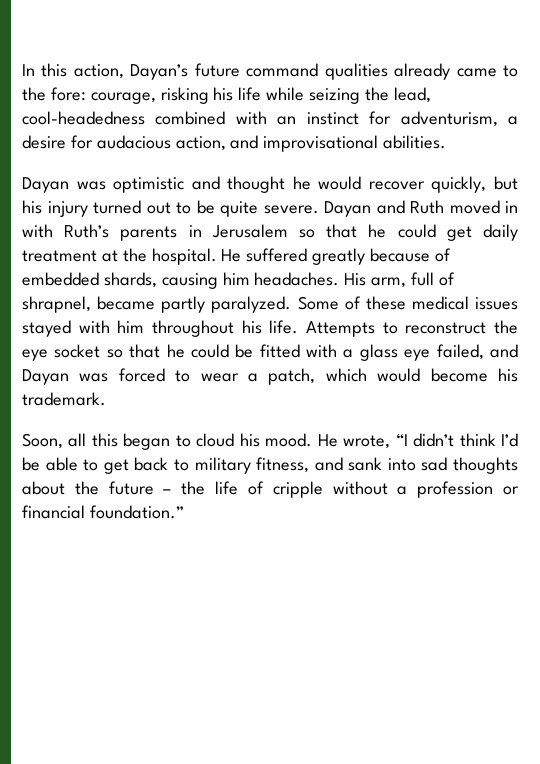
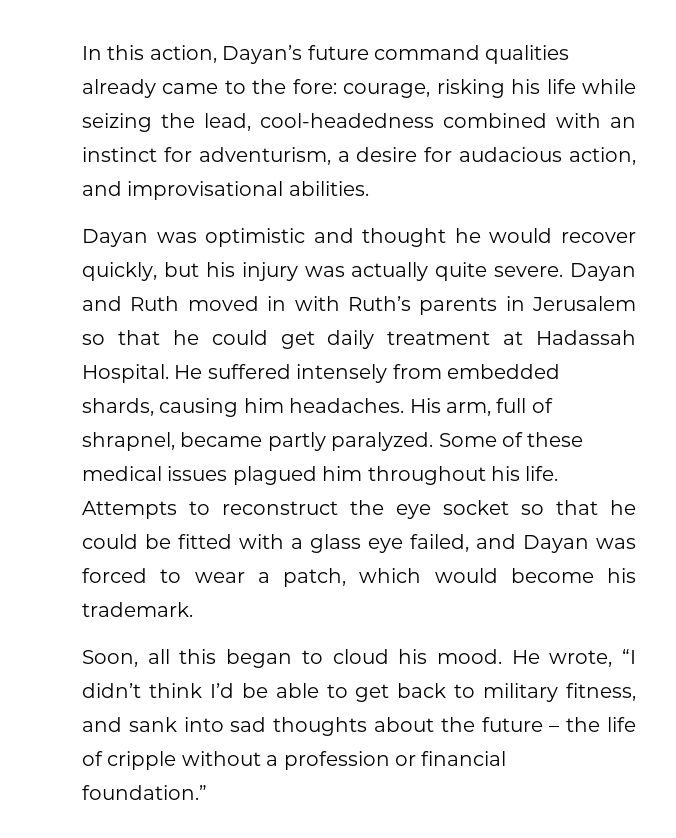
[93,200,215,214] turned out to be -> [304,262,429,281] was actually
[122,248,451,265] the hospital. He suffered greatly because of -> [536,330,636,345] [82,364,442,383] Hadassah Hospital. He suffered intensely from
[22,320,110,337] stayed with -> [232,466,317,485] plagued

